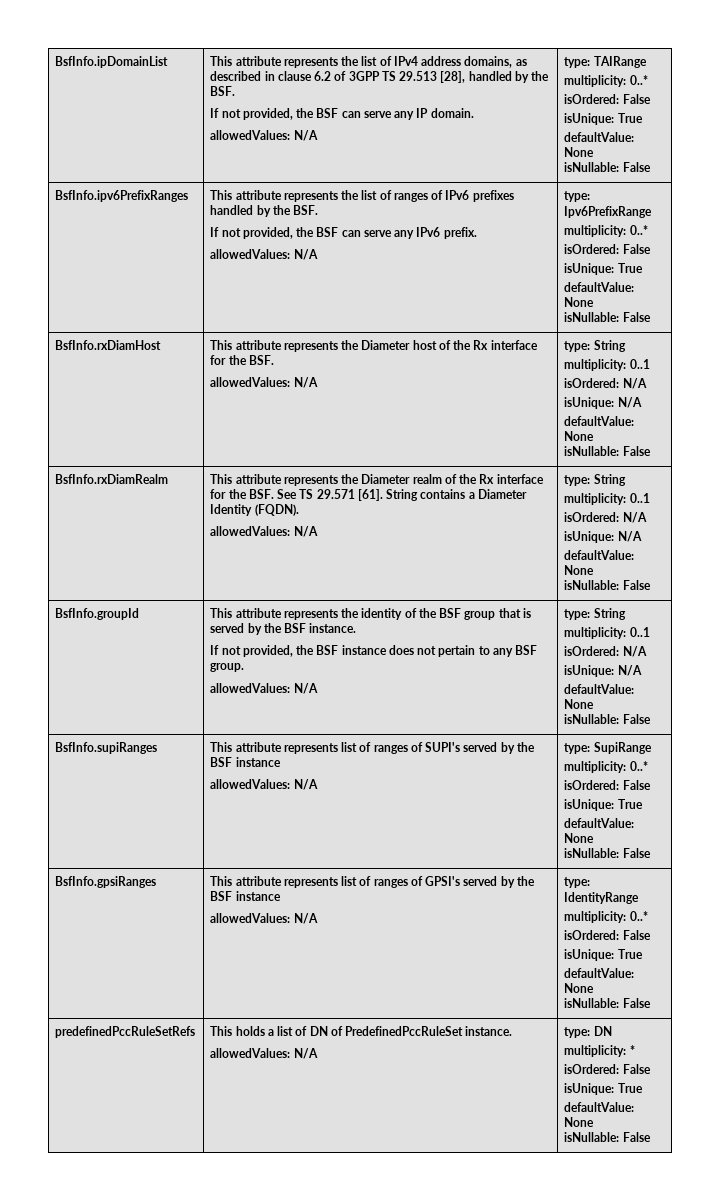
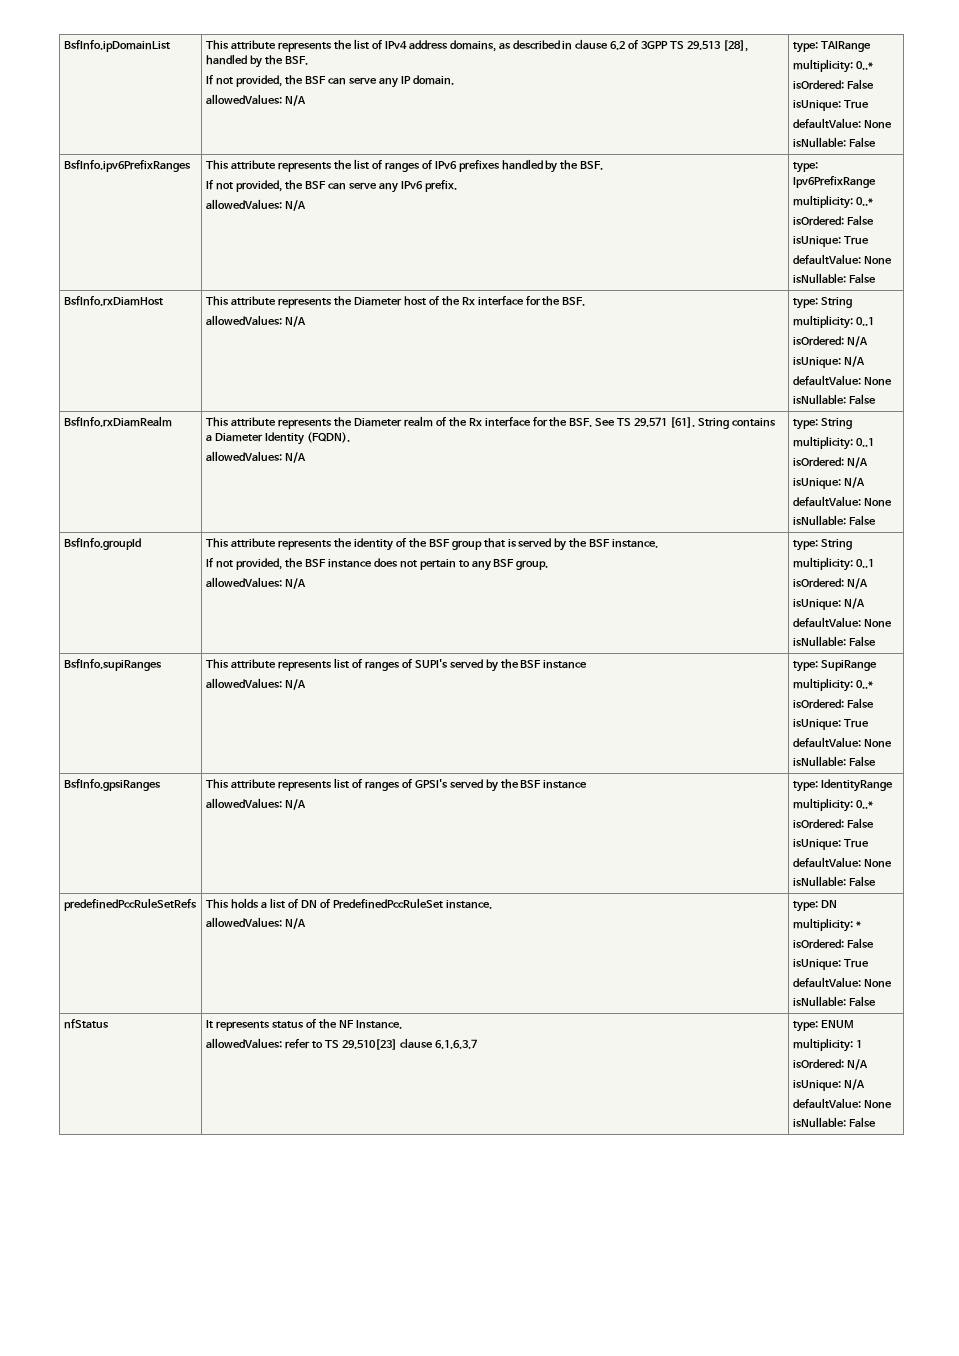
(651, 1137) none -> [63,1019,109,1029] [205,1019,402,1031] [205,1038,477,1050] [792,1020,854,1032] [792,1038,862,1052] [792,1059,868,1070] [792,1079,865,1091] [792,1098,892,1109] [792,1117,876,1127] // nfStatus | It represents status of the NF Instance. // allowedValues: refer to TS 29.510[23] clause 6.1.6.3.7 | type: ENUM // multiplicity: 1 // isOrdered: N/A // isUnique: N/A // defaultValue: None // isNullable: False

